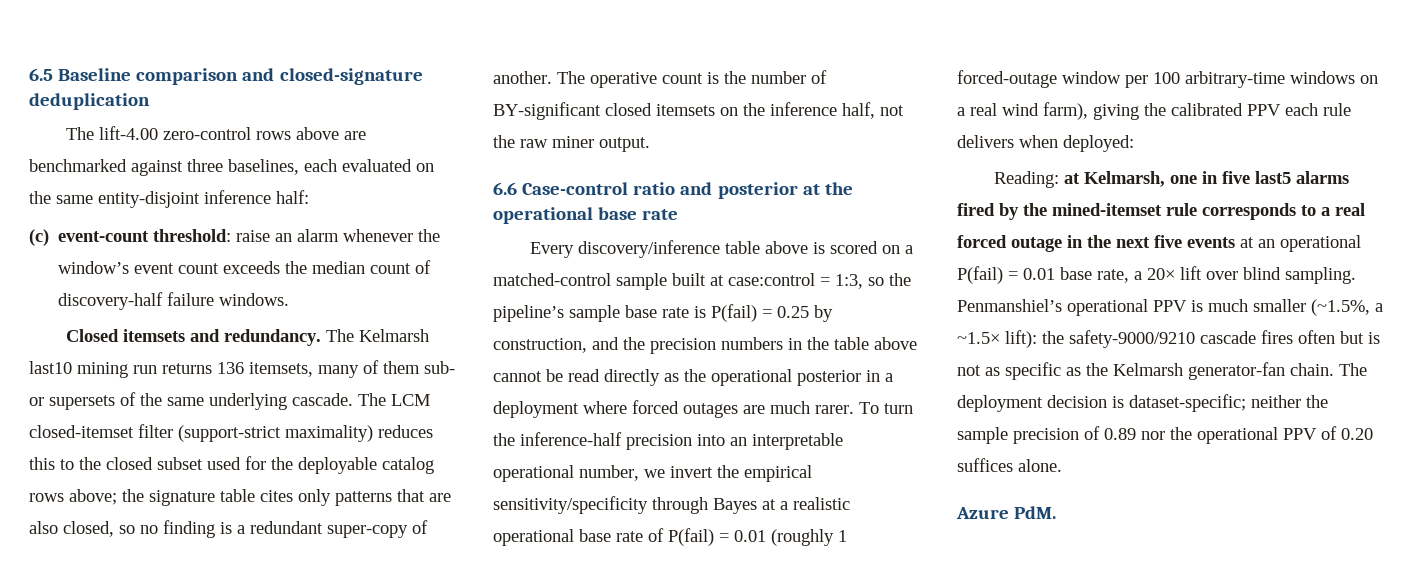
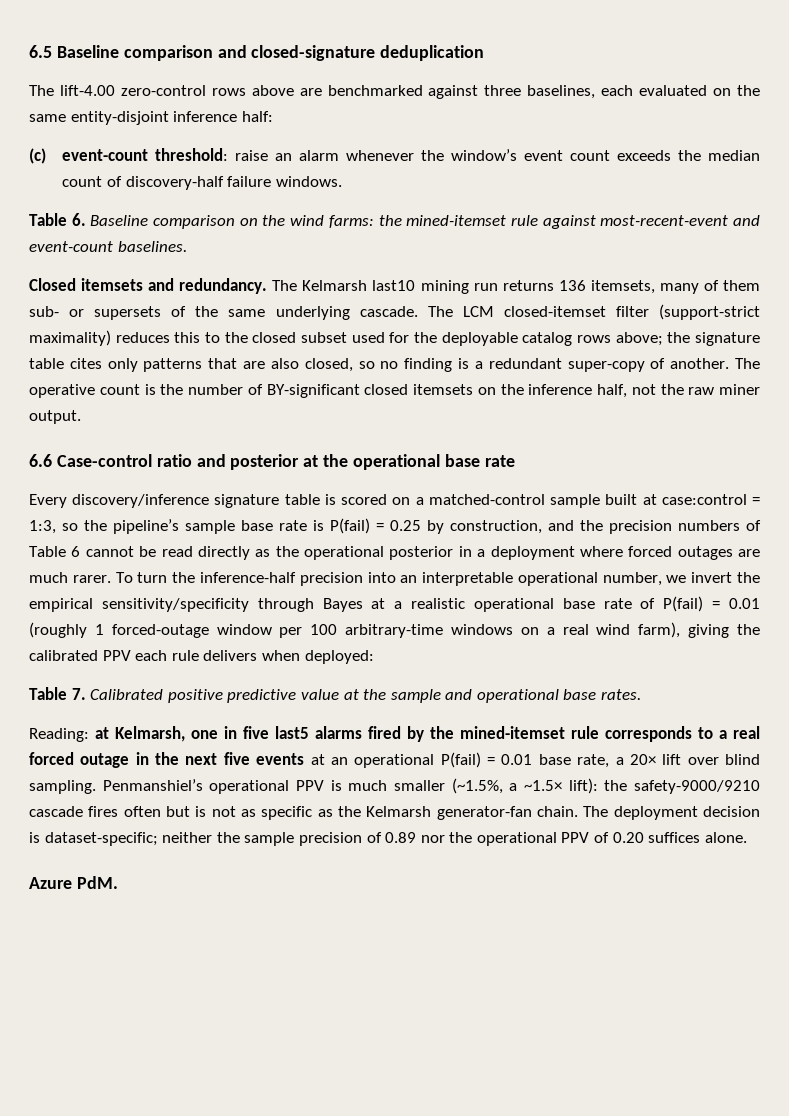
(290, 299) none -> [29,213,760,229] [29,241,187,252] // Table 6. Baseline comparison on the wind farms: the mined-itemset rule against most-recent-event and event-count baselines.
[724,241,808,254] table above -> [214,494,320,508] signature table
[788,337,917,350] in the table above -> [746,520,761,531] [29,546,81,557] of Table 6
(1134, 143) none -> [29,687,642,703] // Table 7. Calibrated positive predictive value at the sample and operational base rates.

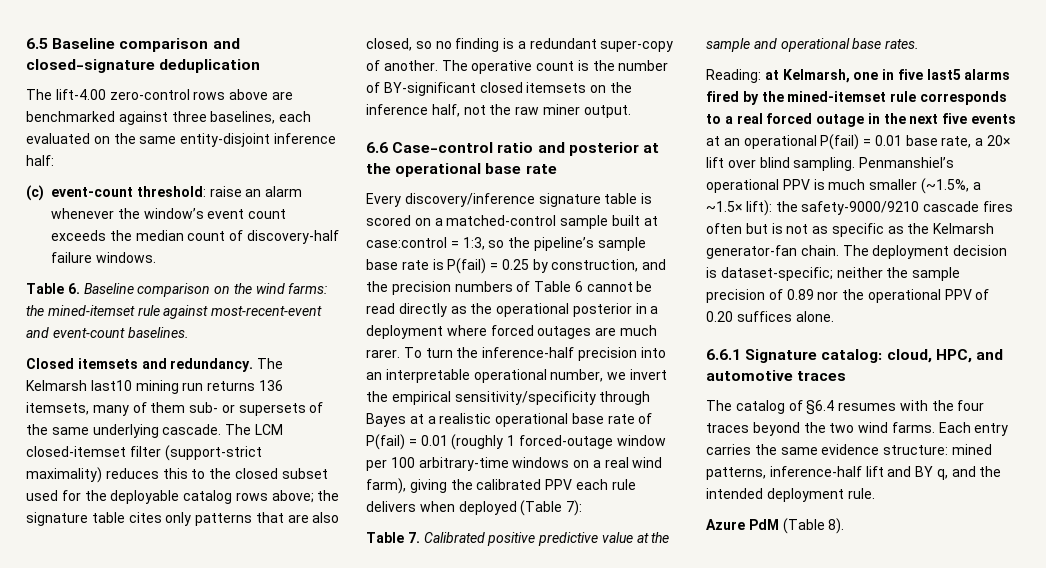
[304,650,374,664] deployed: -> [458,500,583,516] deployed (Table 7):
[29,876,118,889] Azure PdM. -> [706,349,1003,363] [706,370,847,381] [706,400,985,415] [706,422,1009,436] [706,444,992,455] [706,466,1002,480] [706,488,875,502] [706,518,845,534] 6.6.1 Signature catalog: cloud, HPC, and automotive traces // The catalog of §6.4 resumes with the four traces beyond the two wind farms. Each entry carries the same evidence structure: mined patterns, inference-half lift and BY q, and the intended deployment rule. // Azure PdM (Table 8).

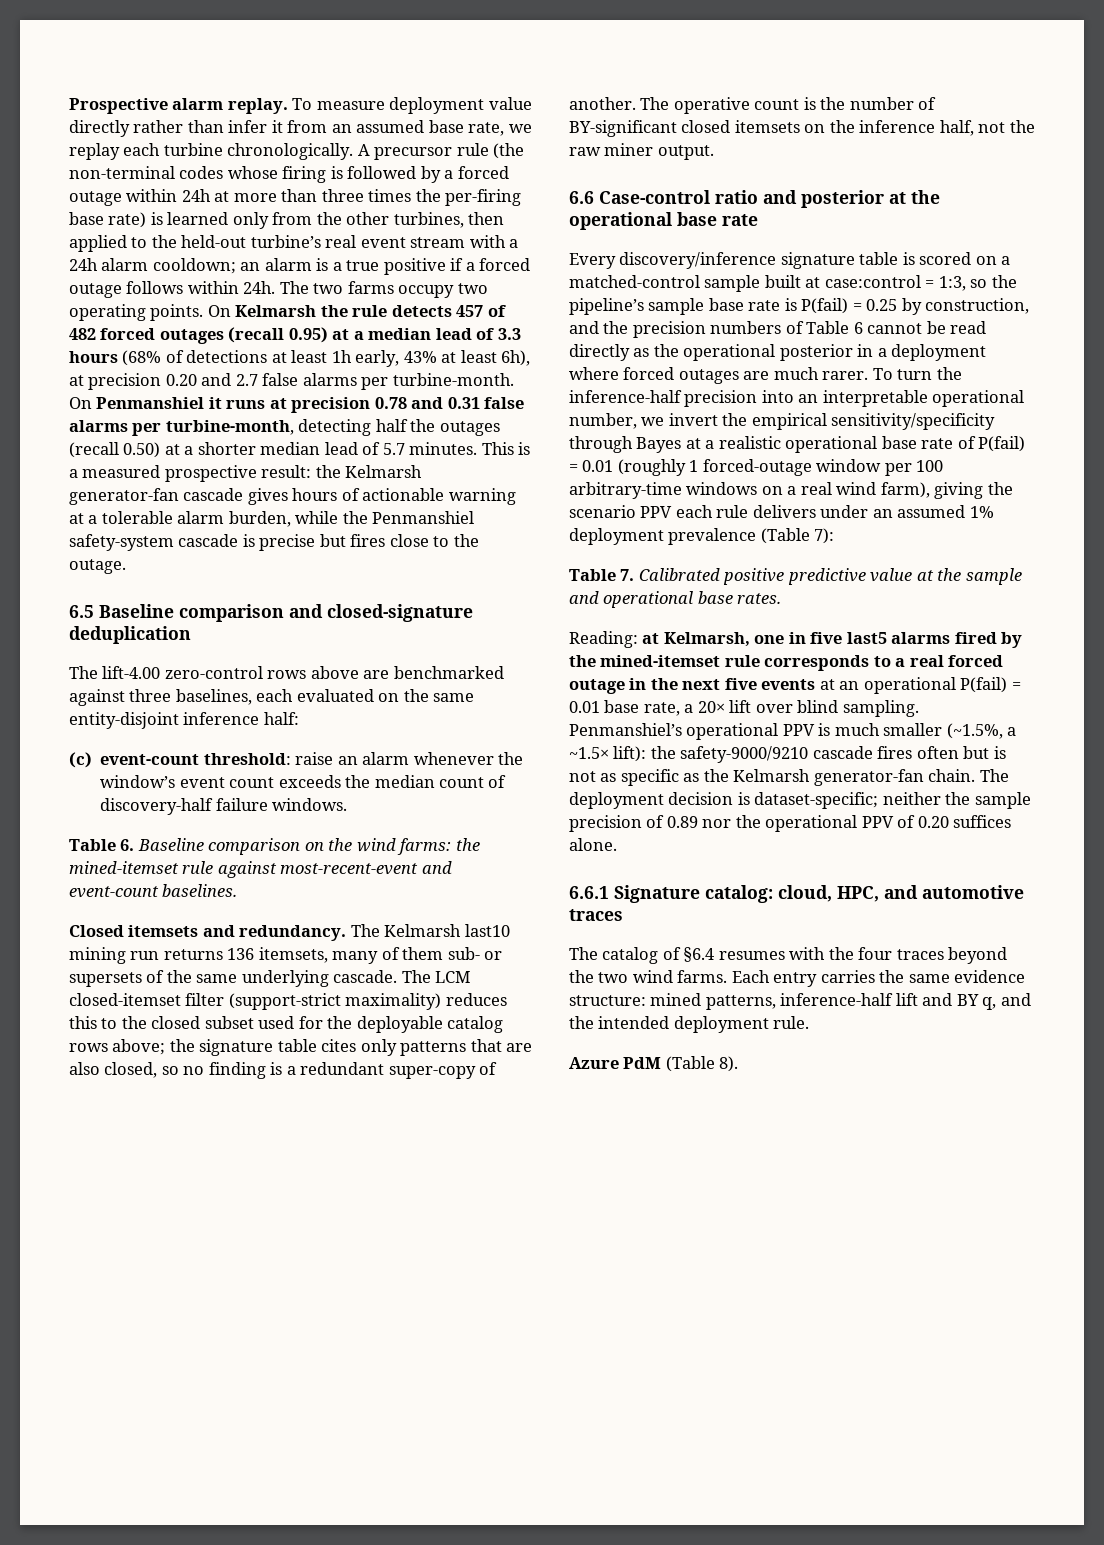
(26, 43) none -> [69,97,532,114] [69,120,532,137] [69,143,525,160] [69,166,509,183] [69,189,522,206] [69,212,505,229] [69,235,519,252] [69,258,531,275] [69,281,488,298] [69,304,506,321] [69,327,521,344] [69,350,531,367] [69,373,514,390] [69,397,525,413] [69,419,500,436] [69,442,531,458] [69,465,423,482] [69,488,516,505] [69,511,475,527] [69,534,479,551] [69,559,126,574] Prospective alarm replay. To measure deployment value directly rather than infer it from an assumed base rate, we replay each turbine chronologically. A precursor rule (the non-terminal codes whose firing is followed by a forced outage within 24h at more than three times the per-firing base rate) is learned only from the other turbines, then applied to the held-out turbine’s real event stream with a 24h alarm cooldown; an alarm is a true positive if a forced outage follows within 24h. The two farms occupy two operating points. On Kelmarsh the rule detects 457 of 482 forced outages (recall 0.95) at a median lead of 3.3 hours (68% of detections at least 1h early, 43% at least 6h), at precision 0.20 and 2.7 false alarms per turbine-month. On Penmanshiel it runs at precision 0.78 and 0.31 false alarms per turbine-month, detecting half the outages (recall 0.50) at a shorter median lead of 5.7 minutes. This is a measured prospective result: the Kelmarsh generator-fan cascade gives hours of actionable warning at a tolerable alarm burden, while the Penmanshiel safety-system cascade is precise but fires close to the outage. //
[476,479,542,490] calibrated -> [569,505,636,518] scenario
[419,501,517,515] when deployed -> [820,505,994,518] [569,528,757,545] under an assumed 1% deployment prevalence

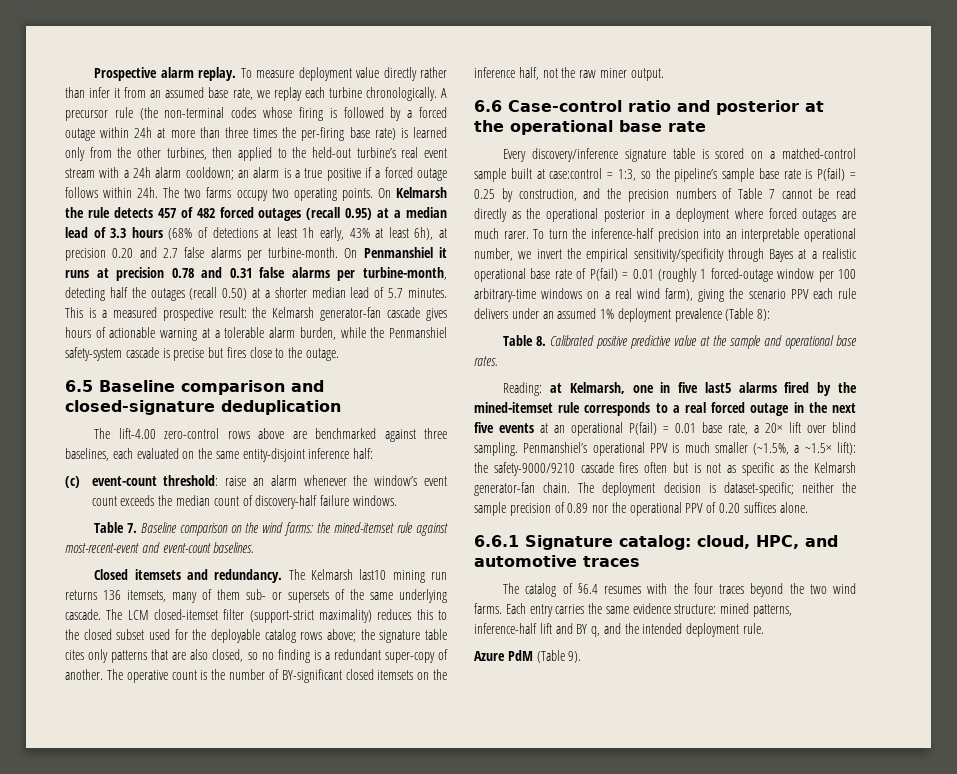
[120,839,135,851] 6. -> [127,523,138,533] 7.
[853,322,863,334] 6 -> [768,189,775,199] 7
[814,528,835,544] [569,569,635,581] 7): // Table 7. -> [757,309,771,321] [503,335,547,346] 8): // Table 8.
[719,1056,739,1072] 8). -> [568,651,582,663] 9).

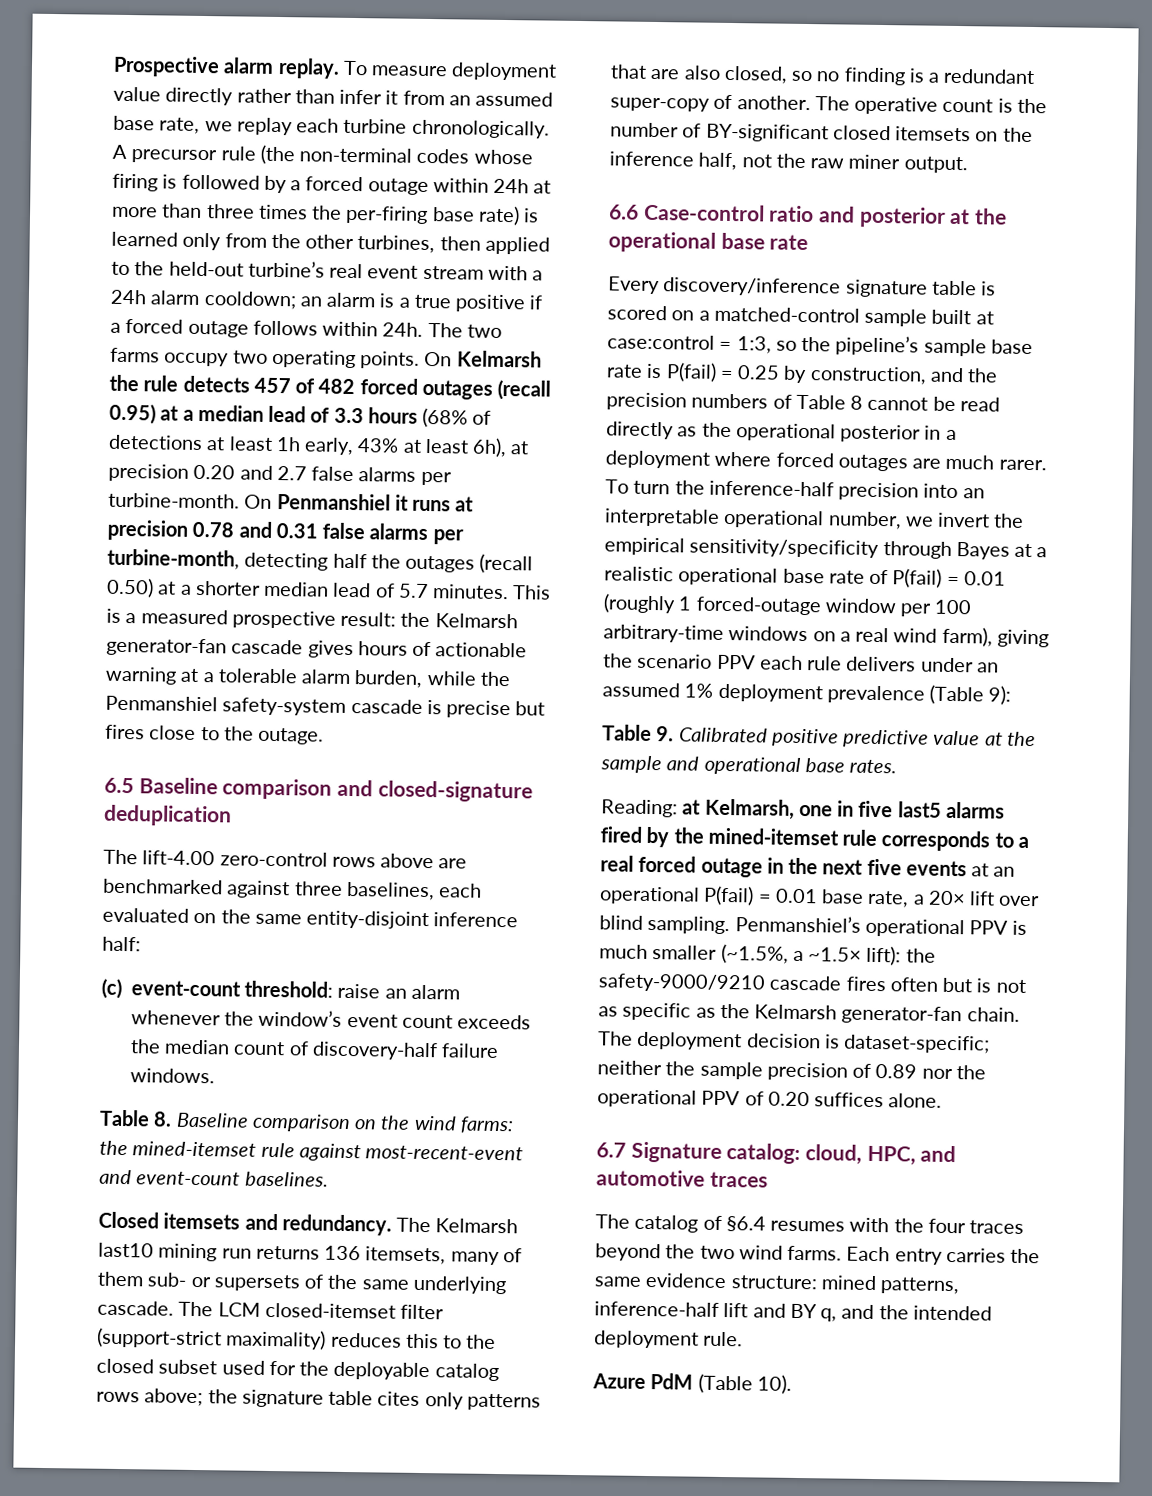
[127,523,138,533] 7. -> [153,1111,173,1127] 8.
[768,189,775,199] 7 -> [850,395,864,410] 8
[757,309,771,321] [503,335,547,346] 8): // Table 8. -> [988,685,1012,705] [602,724,675,742] 9): // Table 9.
[474,535,519,547] 6.6.1 -> [596,1142,626,1158] 6.7
[568,651,582,663] 9). -> [756,1374,792,1394] 10).

